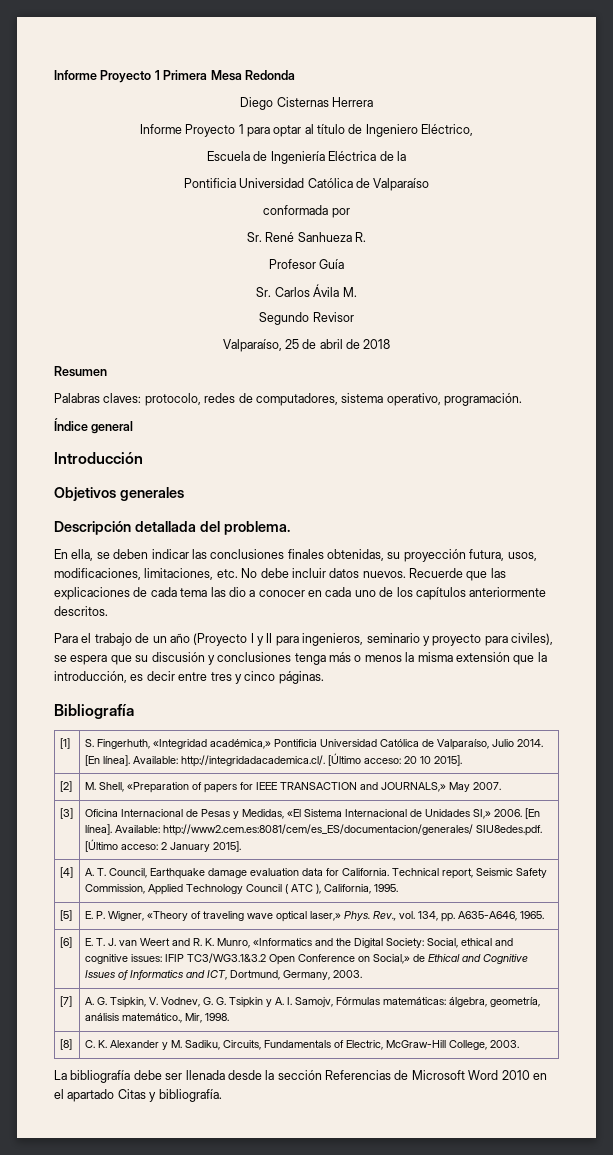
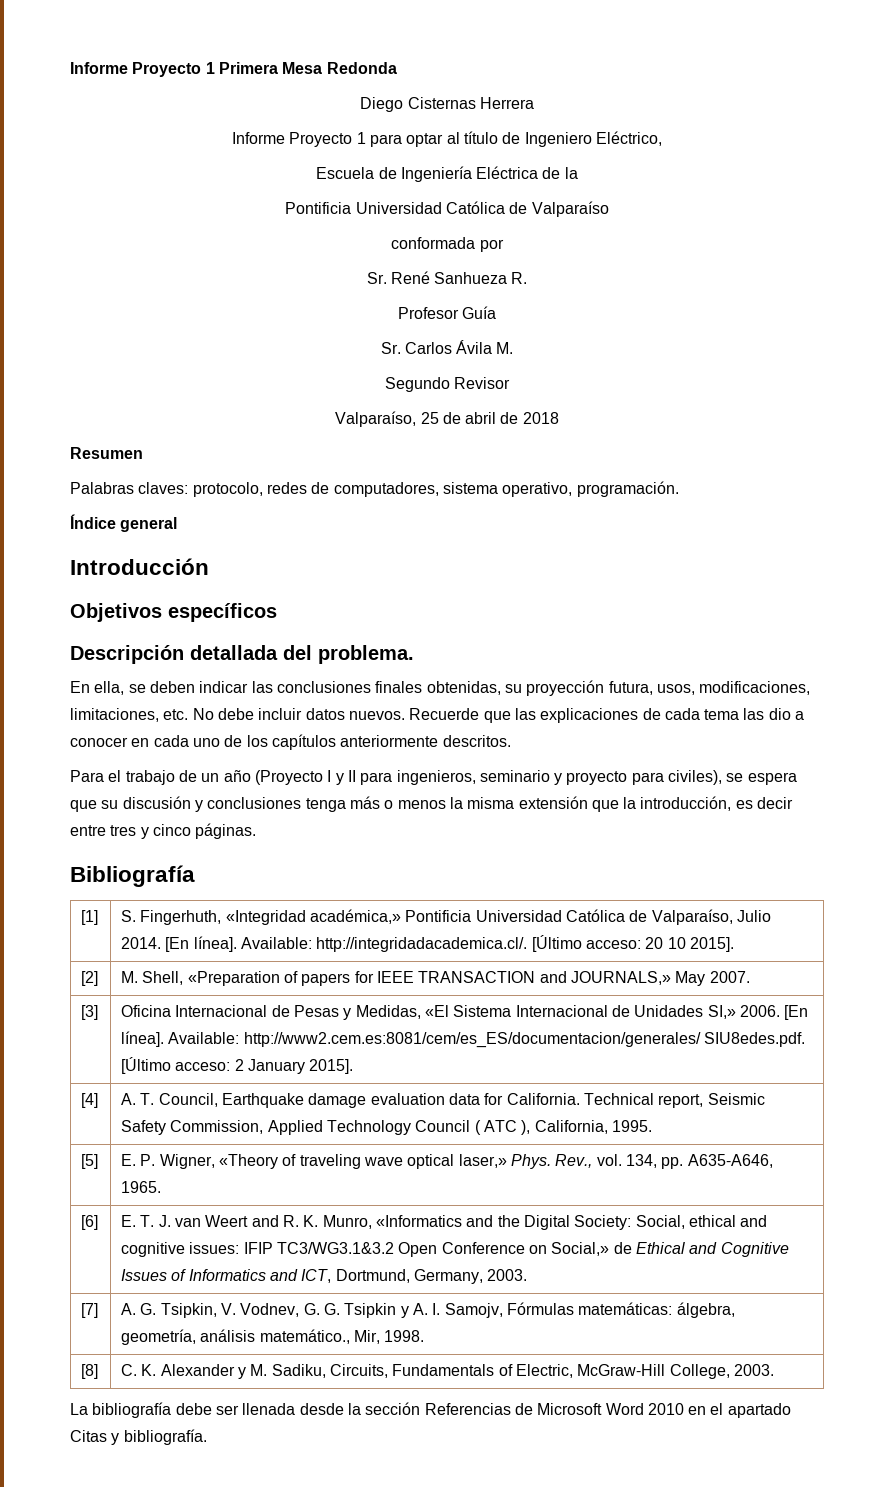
[119,487,184,501] generales -> [168,603,277,622] específicos

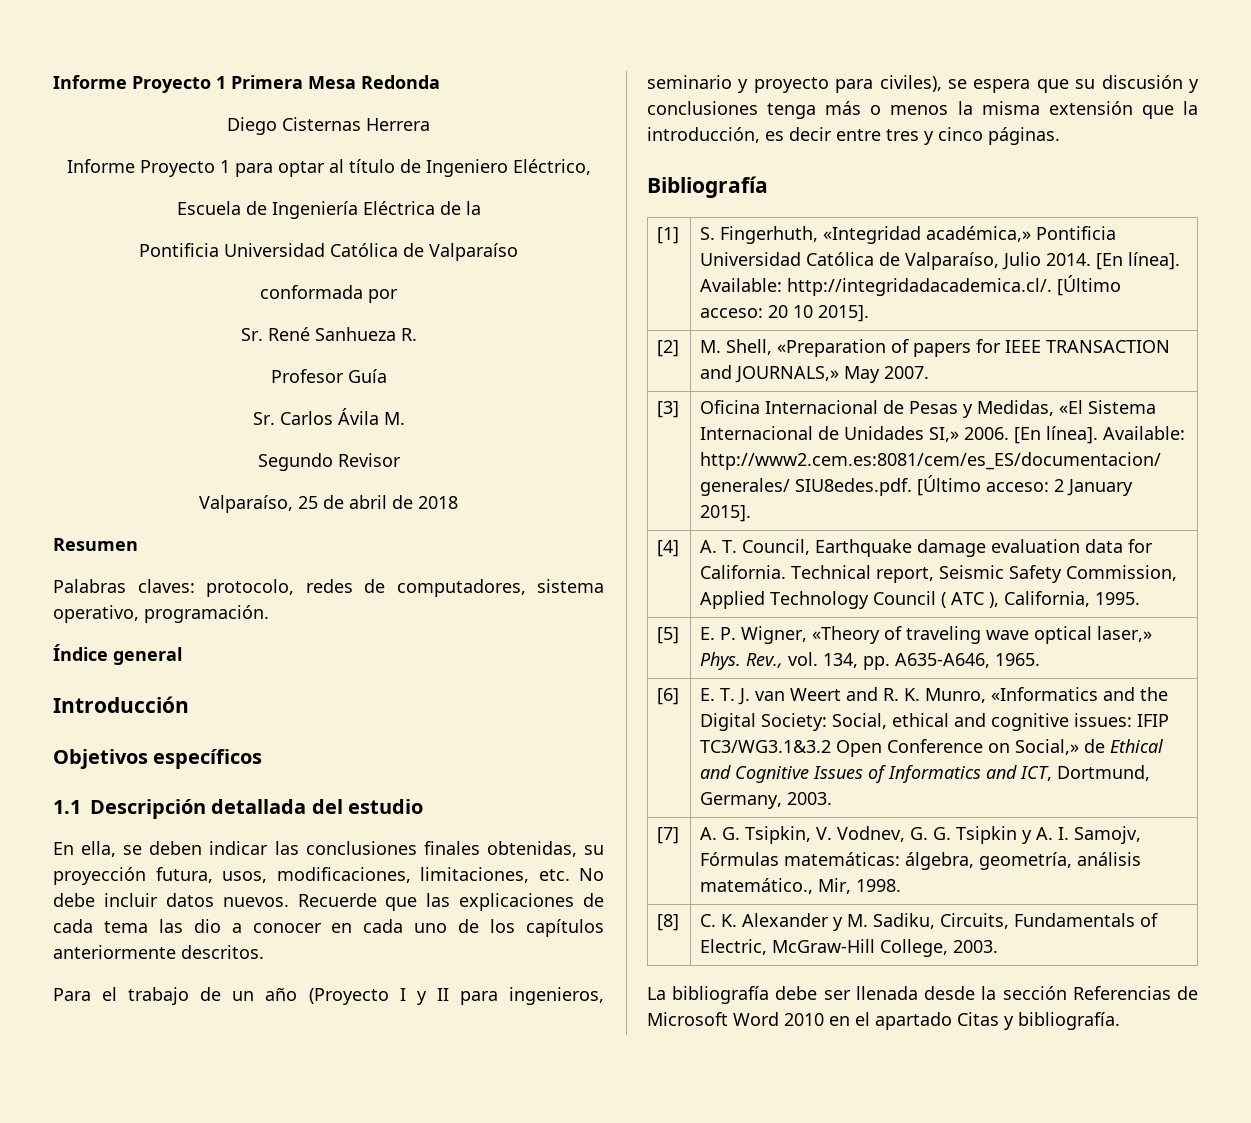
(277, 612) none -> [53,800,81,814] 1.1
[318,645,414,664] problema. -> [348,799,424,814] estudio

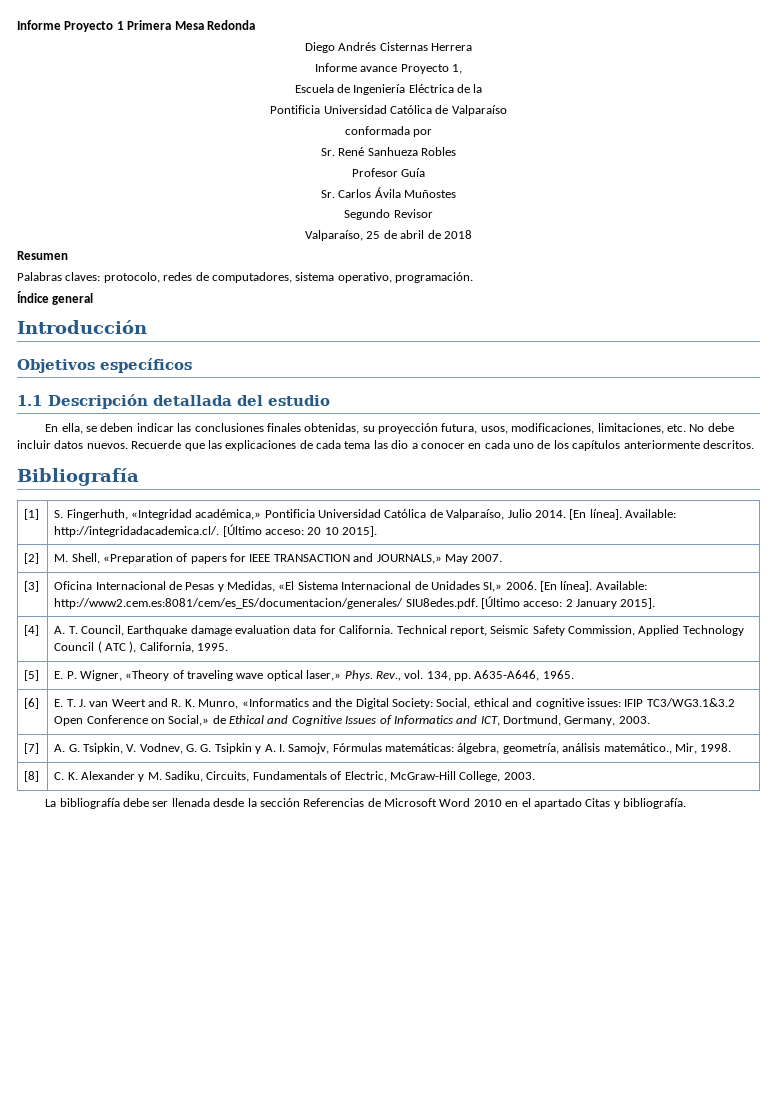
(277, 126) none -> [338,42,377,51] Andrés
[139,159,591,177] Proyecto 1 para optar al título de Ingeniero Eléctrico, -> [360,64,463,74] avance Proyecto 1,
[400,328,417,341] R. -> [421,147,457,156] Robles
[383,412,405,425] M. -> [404,190,457,198] Muñostes
[53,987,604,1005] [647,75,1199,93] [647,101,1198,119] [647,127,1060,145] // Para el trabajo de un año (Proyecto I y II para ingenieros, seminario y proyecto para civiles), se espera que su discusión y conclusiones tenga más o menos la misma extensión que la introducción, es decir entre tres y cinco páginas. -> (754, 444) none

